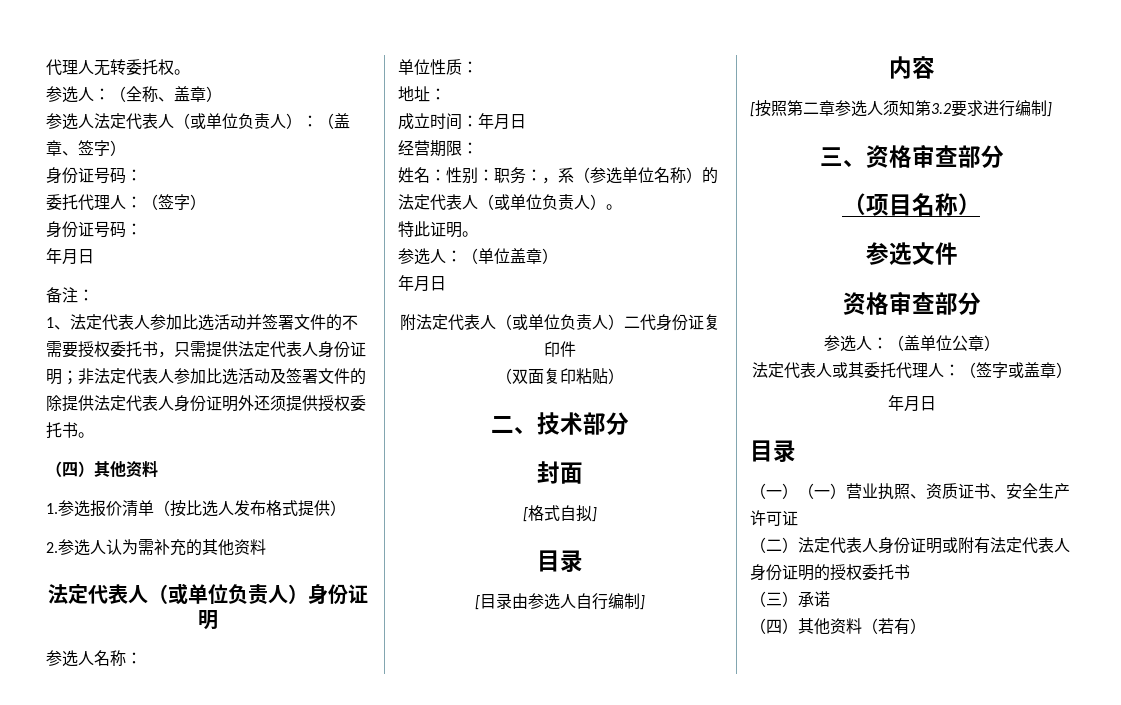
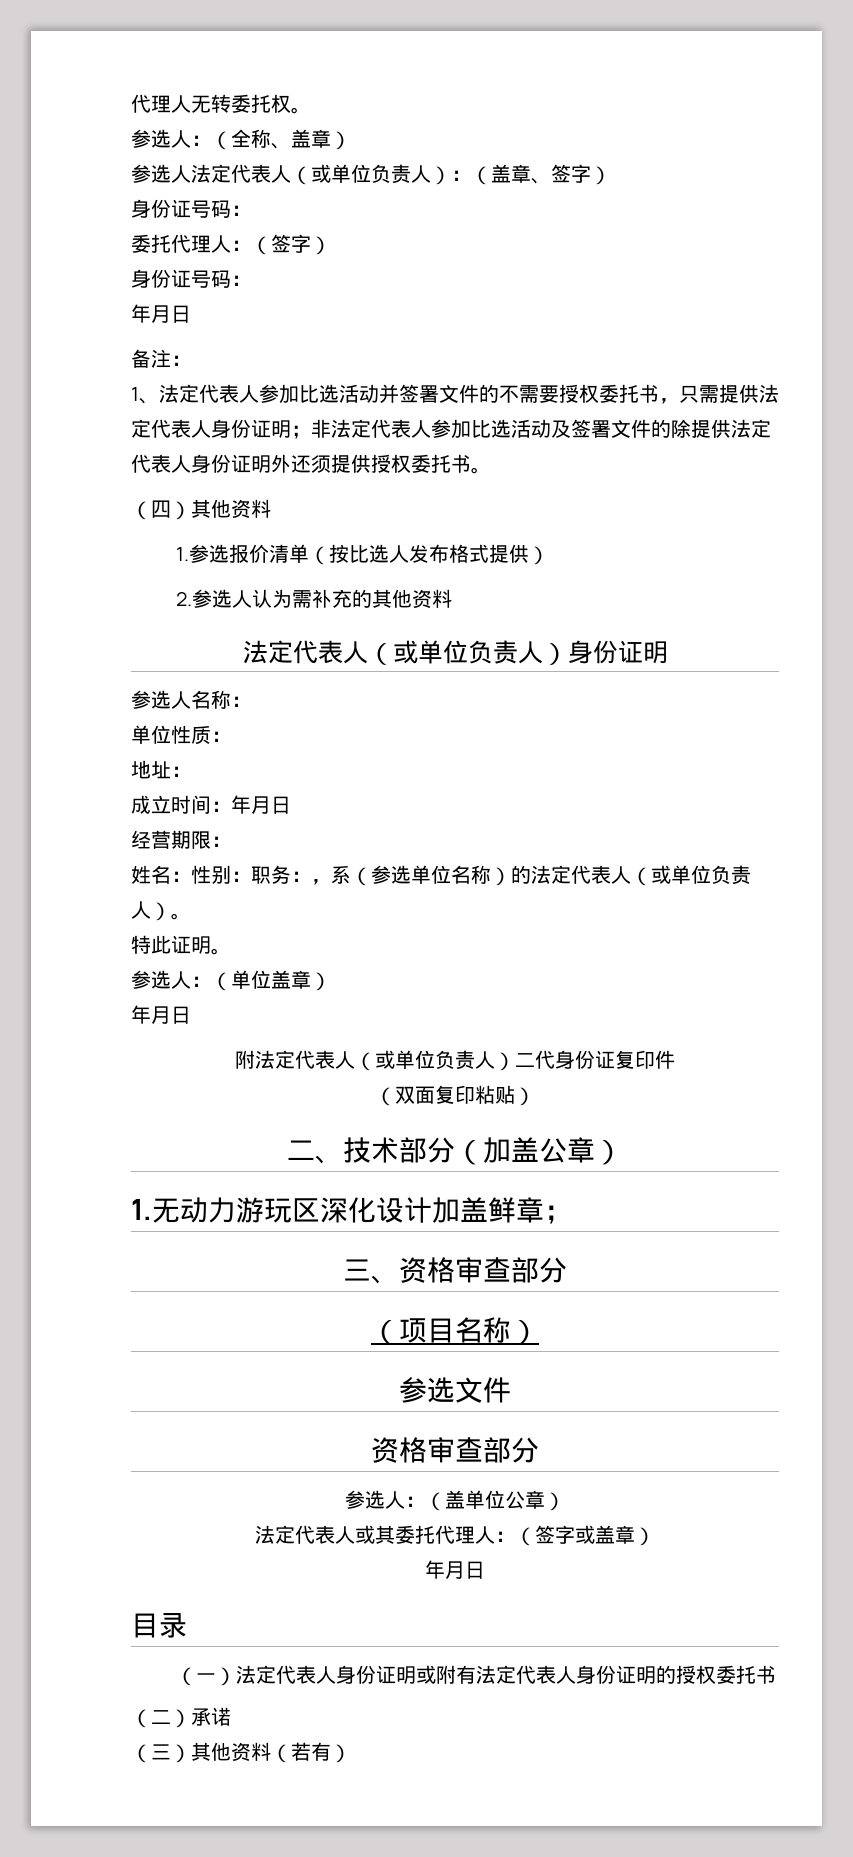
[536,461,583,484] [522,505,597,522] [536,550,583,573] [474,593,645,610] [888,56,935,79] [750,100,1052,117] // 封面 // [格式自拟] // 目录 // [目录由参选人自行编制] // 内容 // [按照第二章参选人须知第3.2要求进行编制] -> [455,1137,623,1165] [131,1197,572,1224] （加盖公章） // 1.无动力游玩区深化设计加盖鲜章；
[798,483,1070,500] [750,510,798,526] [750,537,798,553] （一）营业执照、资质证书、安全生产许可证 // （二） -> (236, 1676) none
[766,592,782,606] 三 -> [151,1710,171,1724] 二
[766,619,782,634] 四 -> [151,1744,171,1760] 三

